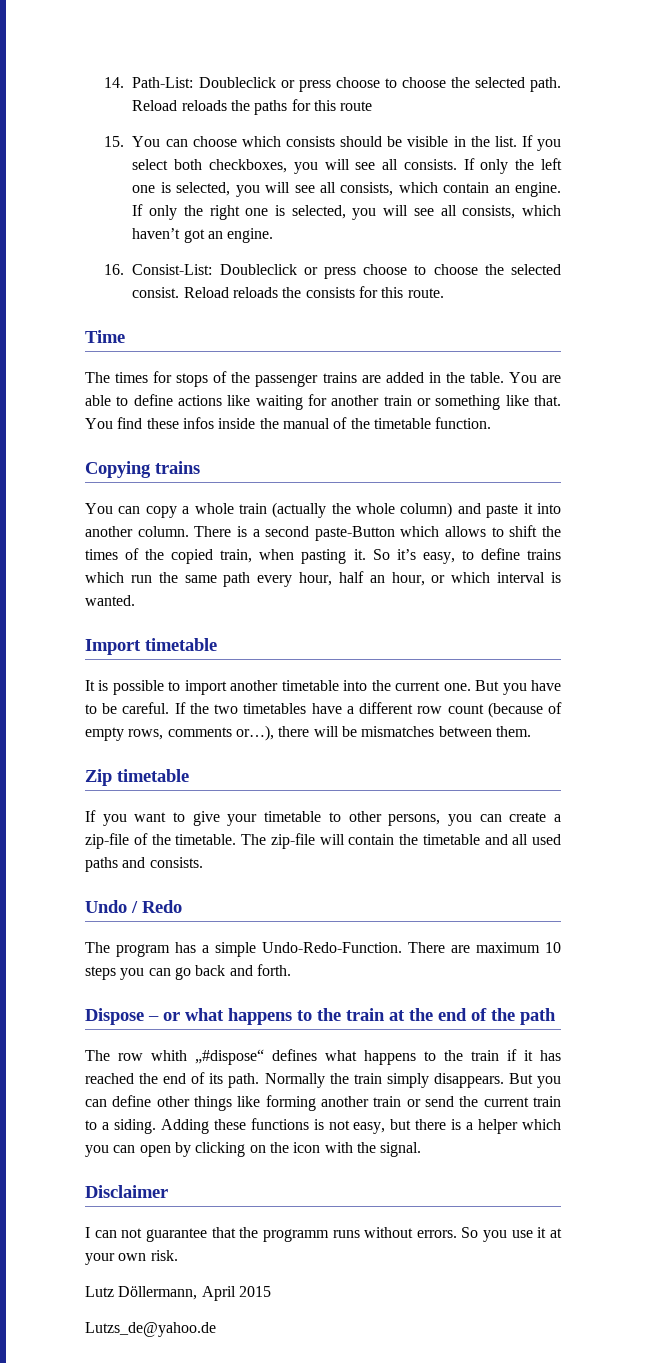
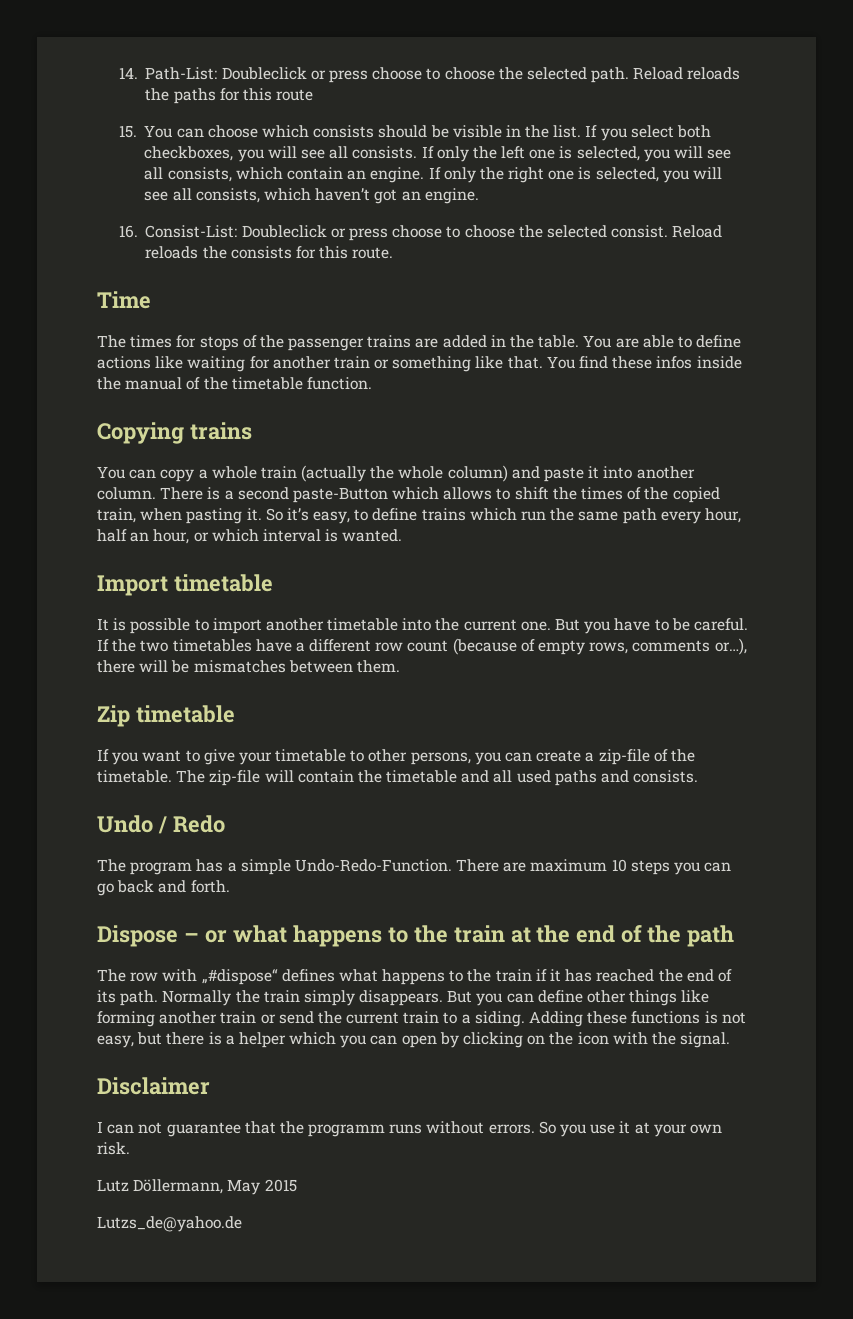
[151,1050,187,1061] whith -> [162,969,198,982] with
[201,1286,236,1301] April -> [227,1179,261,1195] May

